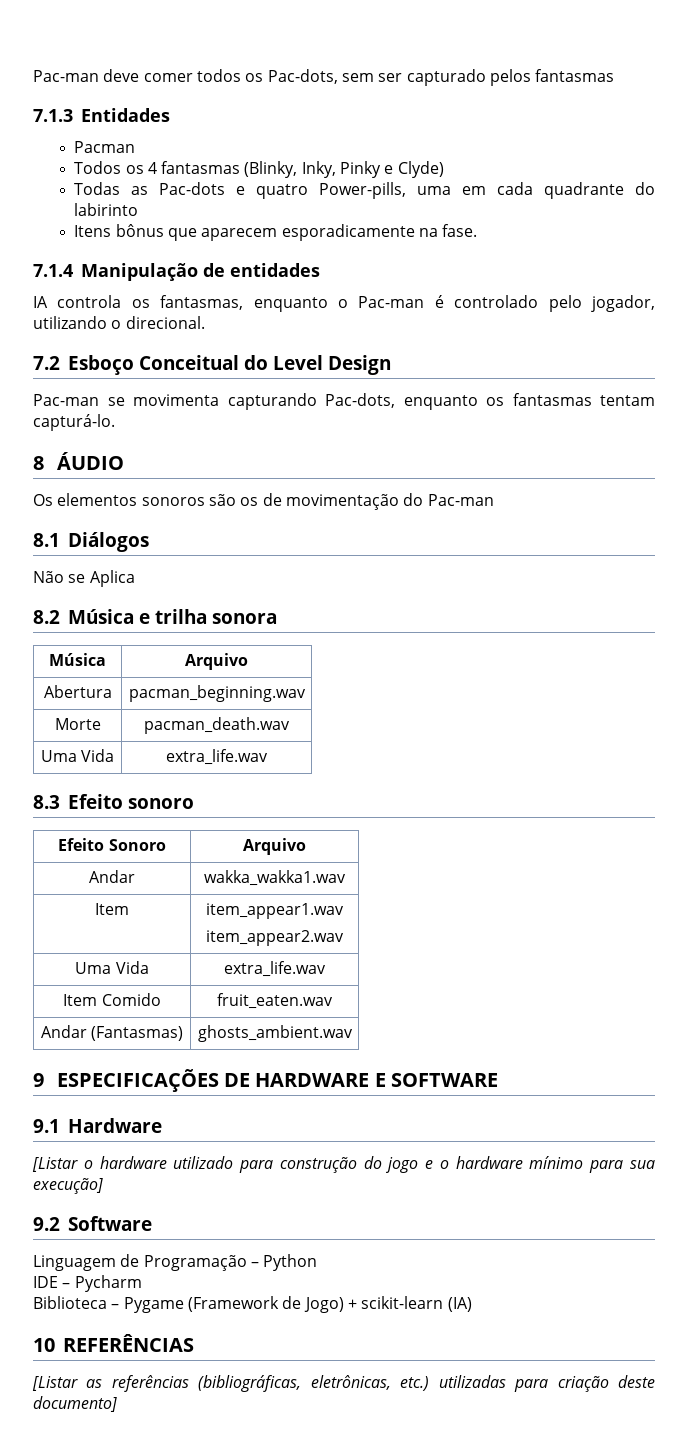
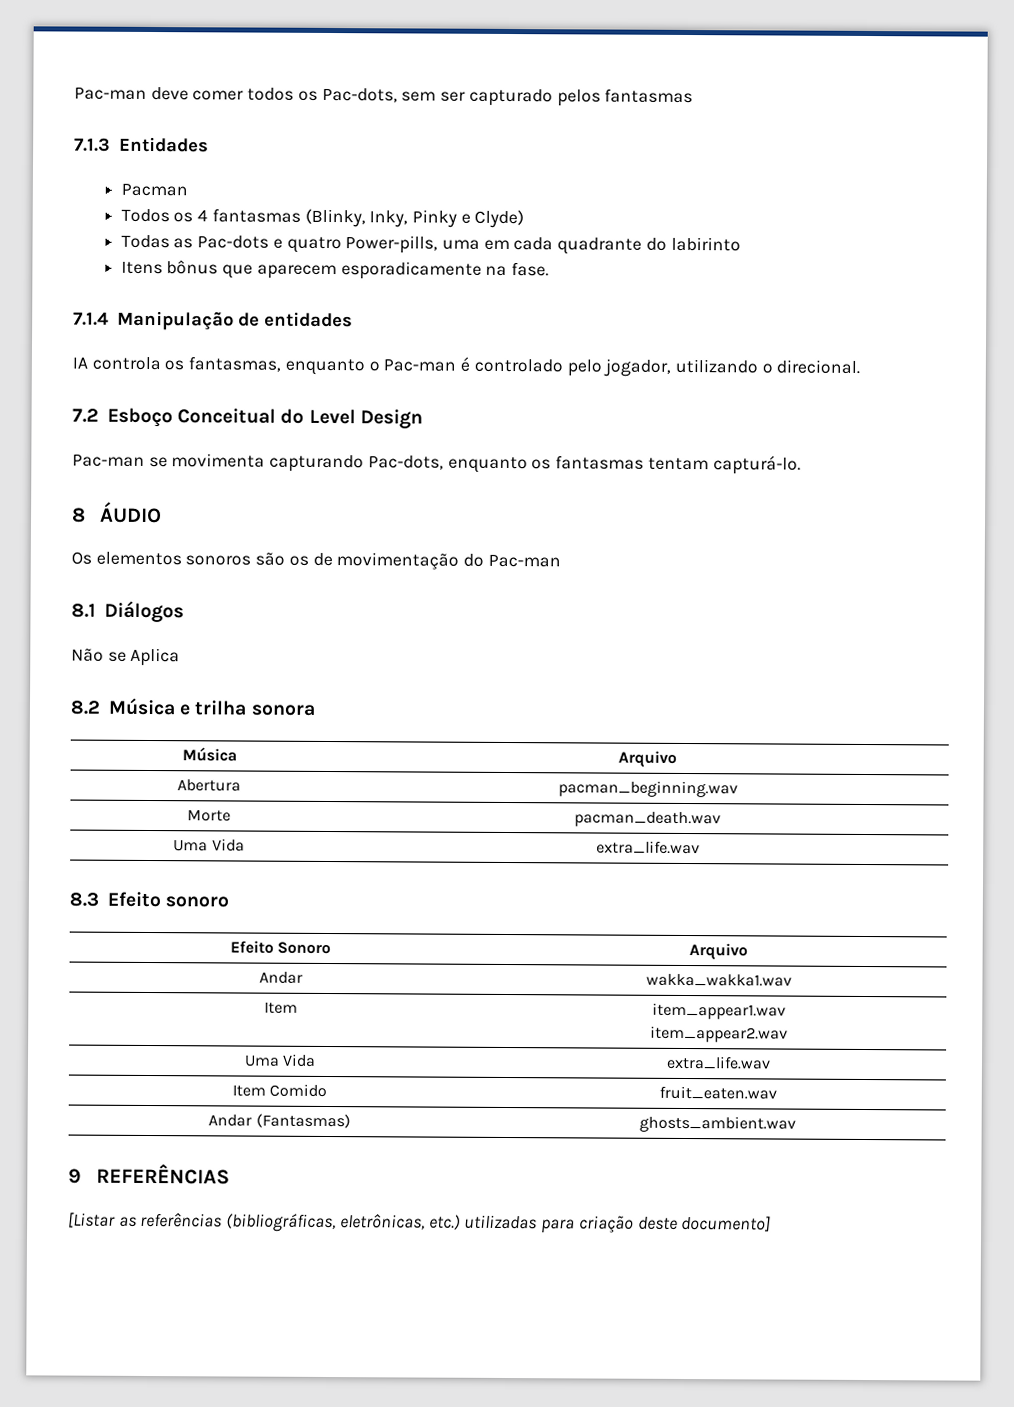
[56,1069,499,1092] [33,1118,162,1133] [32,1156,655,1173] [33,1178,103,1194] [33,1216,152,1231] [33,1254,318,1271] [33,1275,142,1292] [33,1296,472,1313] [33,1338,55,1352] ESPECIFICAÇÕES DE HARDWARE E SOFTWARE // 9.1 Hardware // [Listar o hardware utilizado para construção do jogo e o hardware mínimo para sua execução] // 9.2 Software // Linguagem de Programação – Python // IDE – Pycharm // Biblioteca – Pygame (Framework de Jogo) + scikit-learn (IA) // 10 -> (82, 1176) none

